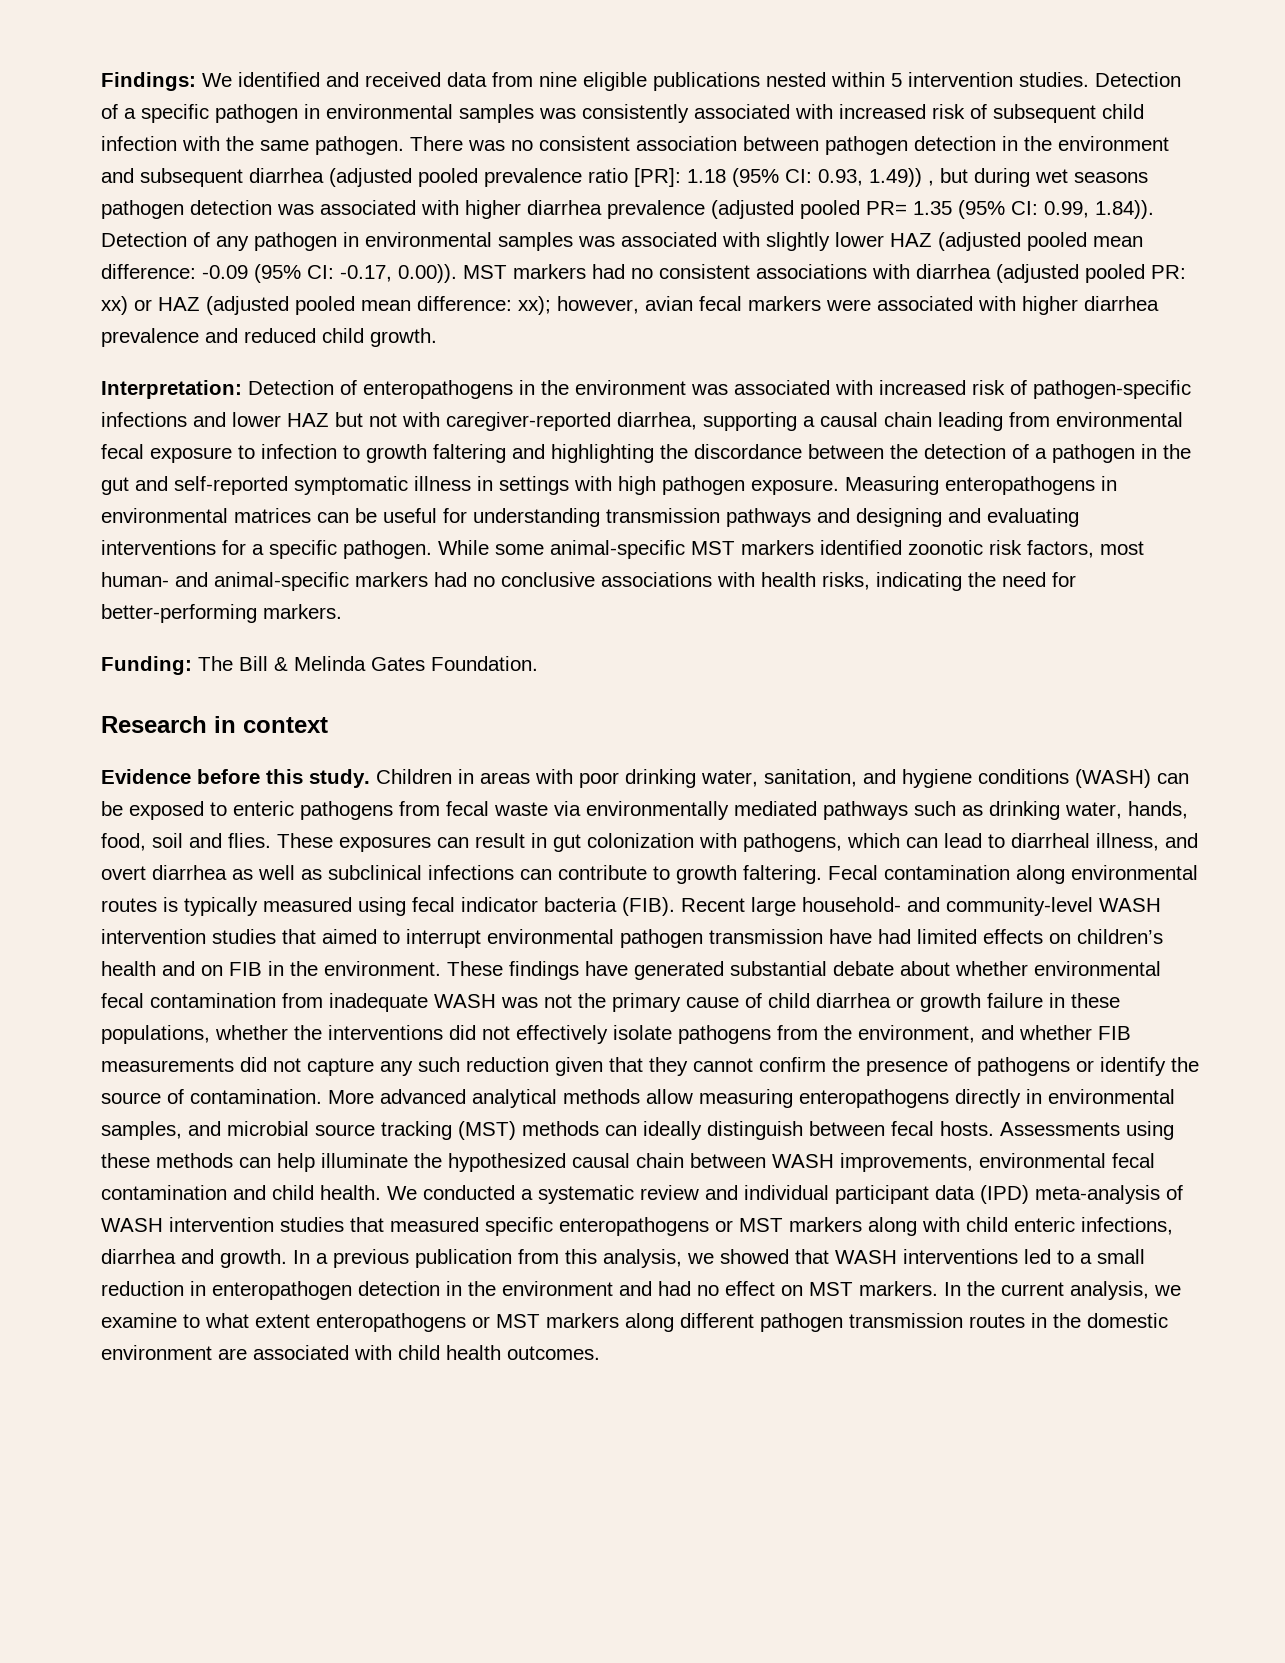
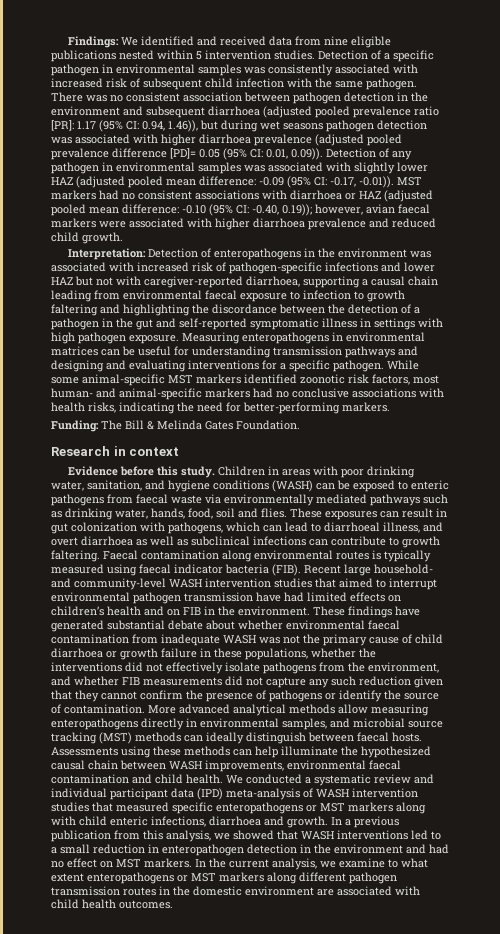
[249,168,324,183] diarrhea -> [208,106,260,116] diarrhoea
[687,168,934,187] 1.18 (95% CI: 0.93, 1.49)) , -> [77,120,198,132] 1.17 (95% CI: 0.94, 1.46)),
[527,200,602,215] diarrhea -> [199,134,251,144] diarrhoea
[866,200,1154,219] PR= 1.35 (95% CI: 0.99, 1.84)). -> [51,148,323,160] prevalence difference [PD]= 0.05 (95% CI: 0.01, 0.09)).
[398,264,457,283] 0.00)). -> [359,176,394,188] -0.01)).
[916,264,1186,283] [101,296,128,315] diarrhea (adjusted pooled PR: xx) -> [290,190,342,200] diarrhoea
[518,296,551,315] xx); -> [182,204,312,216] -0.10 (95% CI: -0.40, 0.19));
[699,296,742,311] fecal -> [398,204,430,214] faecal
[1084,296,1159,311] diarrhea -> [253,218,305,228] diarrhoea
[617,412,697,430] diarrhea, -> [246,276,300,287] diarrhoea,
[101,444,144,459] fecal -> [205,290,237,300] faecal
[446,801,489,816] fecal -> [136,494,168,504] faecal
[1011,833,1090,848] diarrheal -> [324,522,380,532] diarrhoeal
[152,865,227,880] diarrhea -> [81,536,133,546] diarrhoea
[828,865,878,880] Fecal -> [103,550,138,560] Faecal
[412,897,455,912] fecal -> [139,564,171,574] faecal
[101,993,144,1008] fecal -> [368,620,400,630] faecal
[816,993,891,1008] diarrhea -> [51,648,103,658] diarrhoea
[891,1121,934,1136] fecal -> [357,732,389,742] faecal
[1112,1153,1155,1168] fecal -> [369,760,401,770] faecal
[101,1249,176,1264] diarrhea -> [209,816,261,826] diarrhoea

